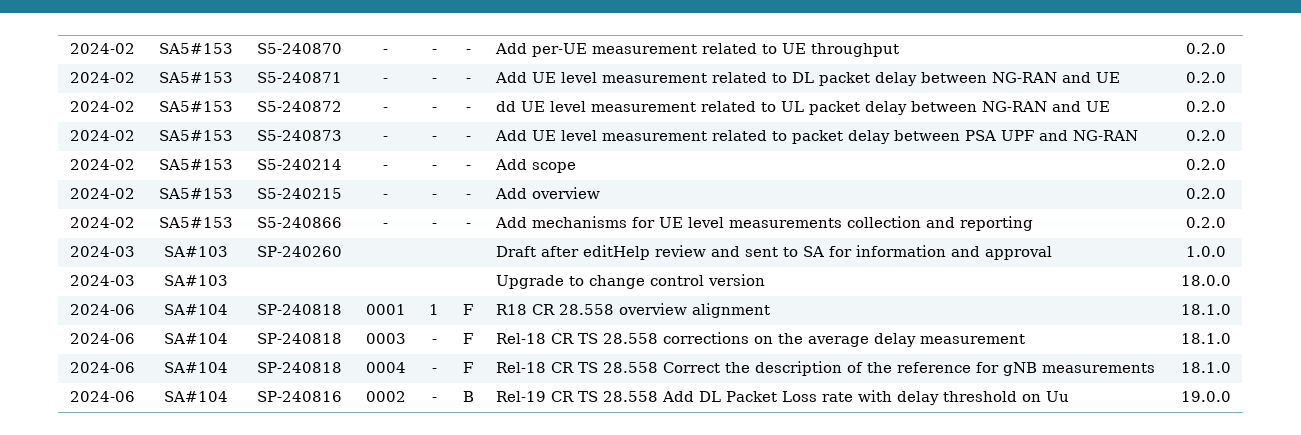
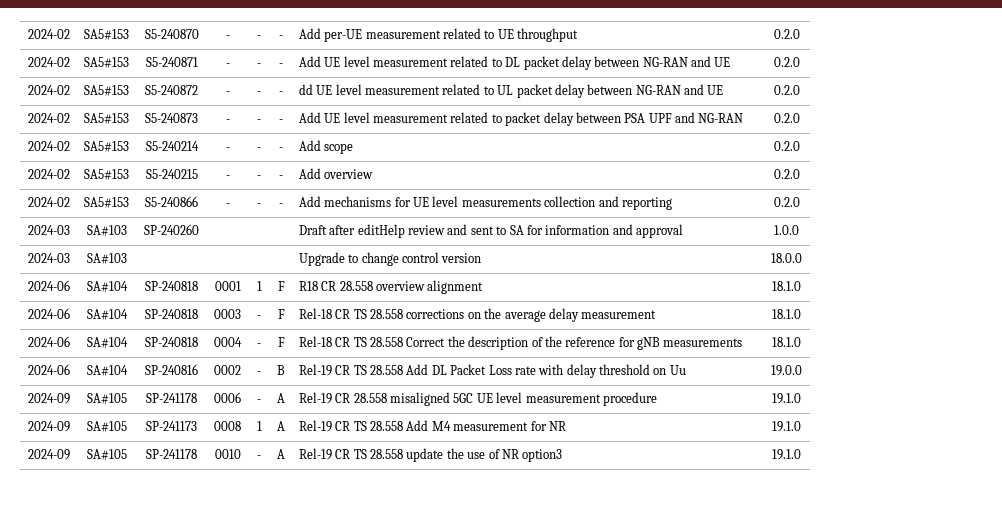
(1231, 396) none -> [27,393,70,404] [86,393,127,404] [146,393,197,403] [214,392,241,403] [257,399,261,403] [277,393,285,403] [298,392,657,406] [772,393,801,404] [27,421,70,432] [86,421,127,432] [146,421,197,431] [214,421,241,431] [256,421,262,431] [277,421,285,431] [298,420,566,432] [772,421,801,432] [27,449,70,460] [86,449,127,460] [146,449,197,459] [214,449,241,459] [257,455,261,459] [277,449,285,459] [298,448,563,462] [772,449,801,460] // 2024-09 | SA#105 | SP-241178 | 0006 | - | A | Rel-19 CR 28.558 misaligned 5GC UE level measurement procedure | 19.1.0 // 2024-09 | SA#105 | SP-241173 | 0008 | 1 | A | Rel-19 CR TS 28.558 Add M4 measurement for NR | 19.1.0 // 2024-09 | SA#105 | SP-241178 | 0010 | - | A | Rel-19 CR TS 28.558 update the use of NR option3 | 19.1.0

